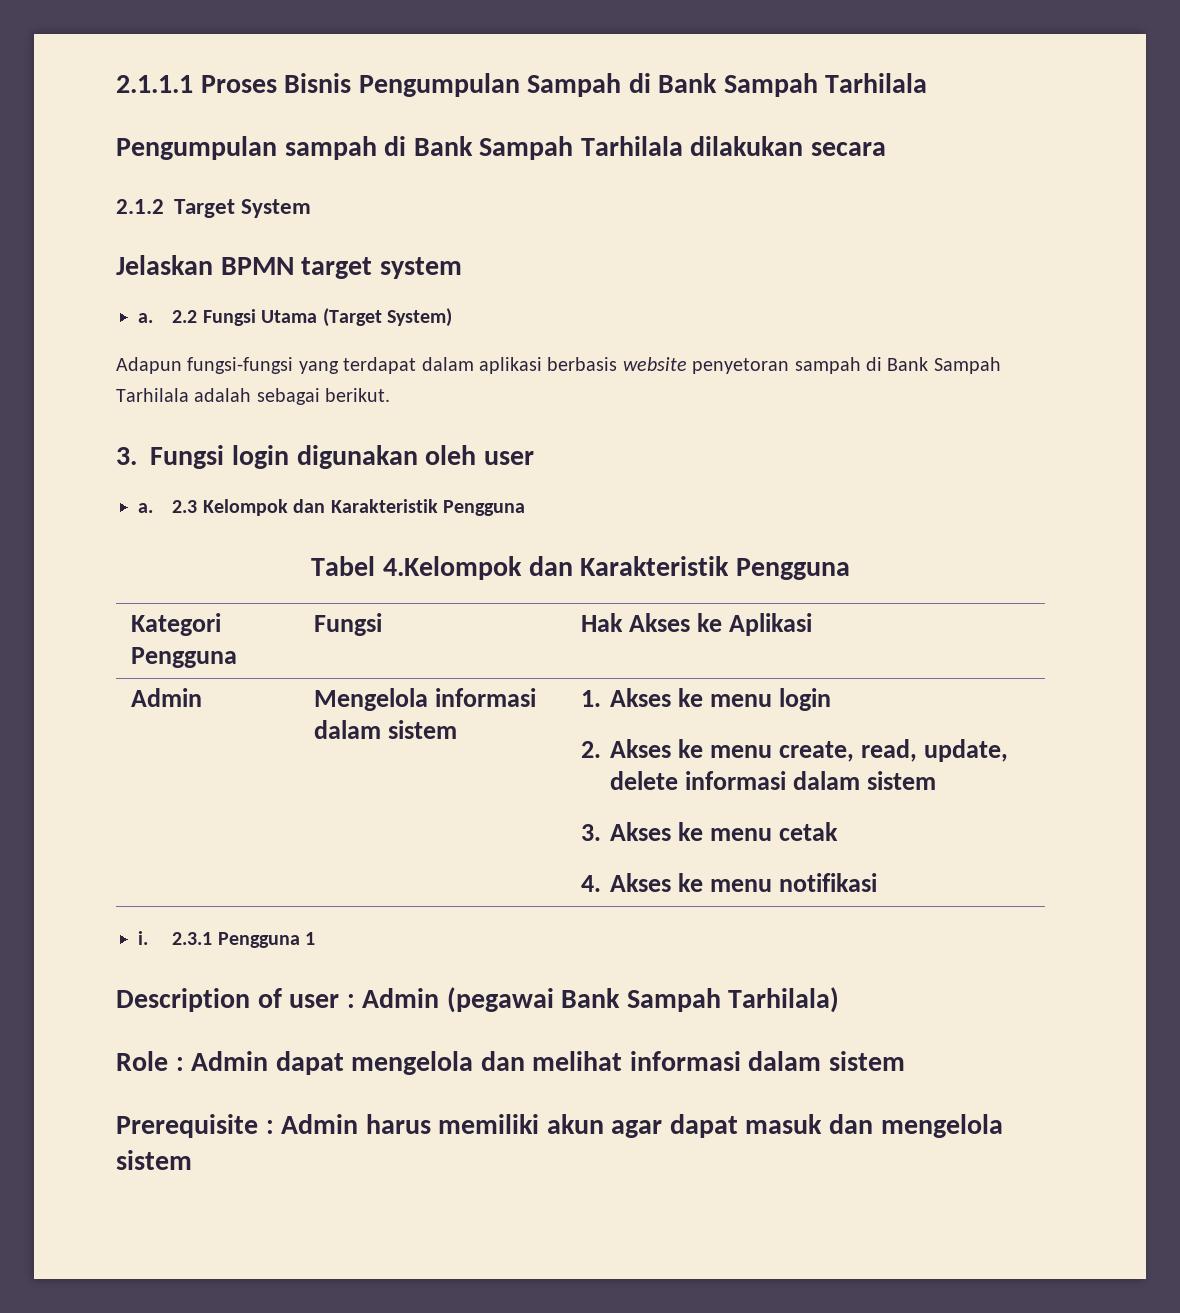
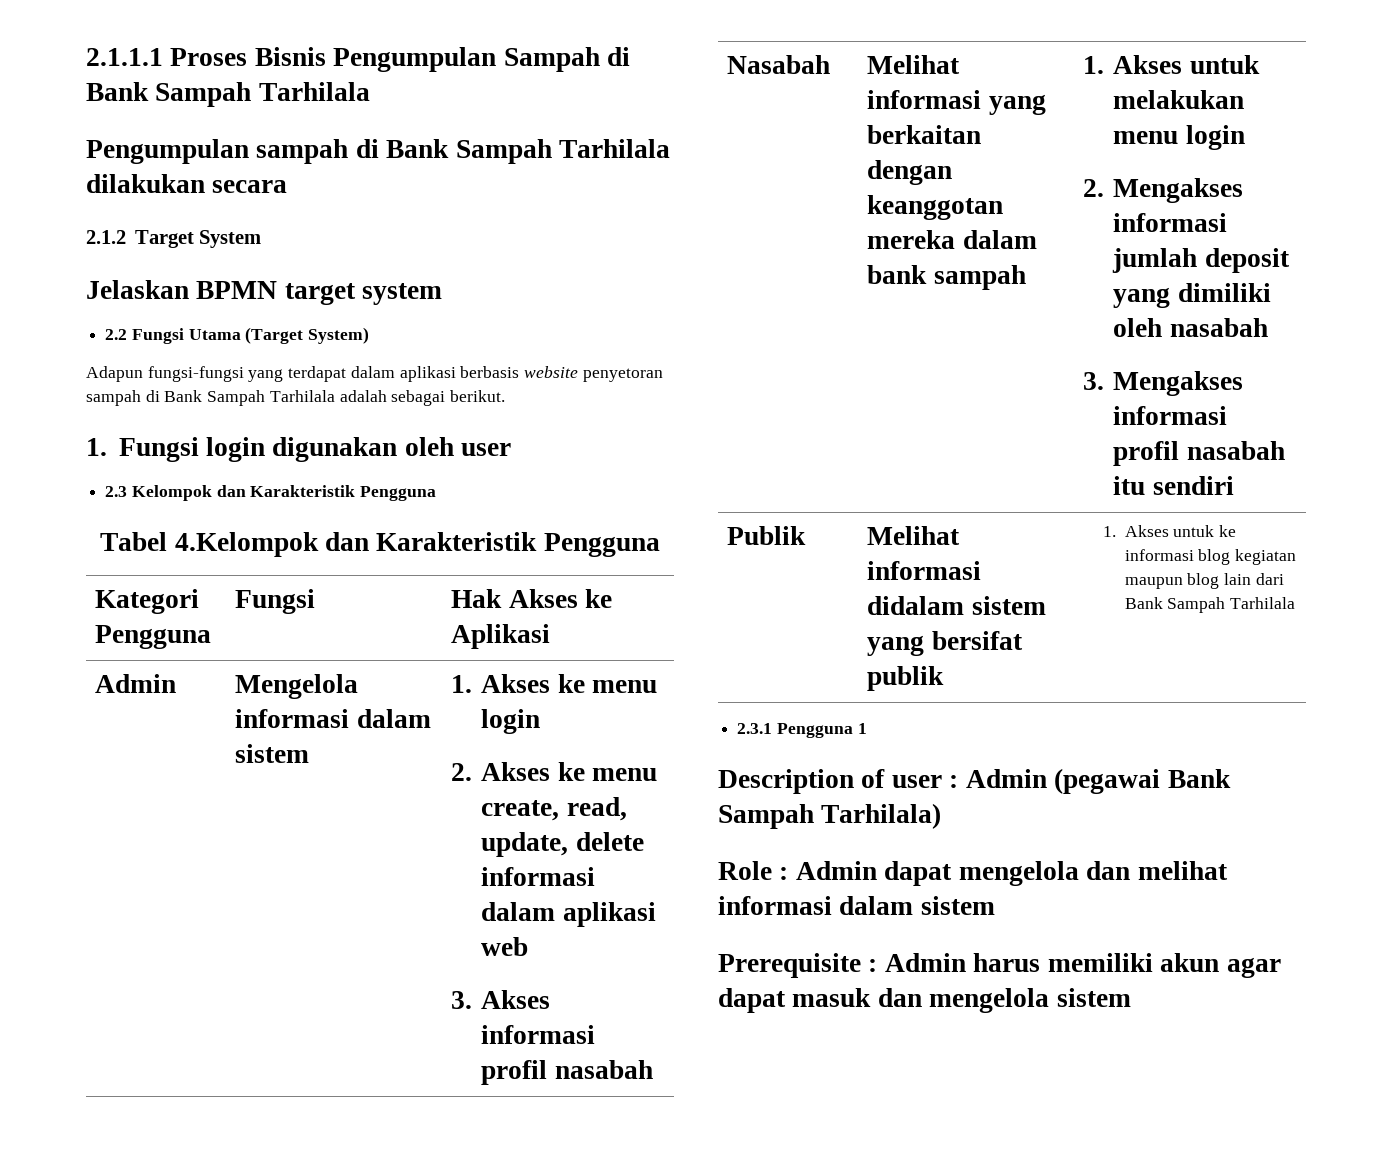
[138,313,153,323] a. -> (443, 294) none
[116,447,137,465] 3. -> [86,438,107,456] 1.
[138,503,153,513] a. -> (512, 449) none
[866,771,936,790] sistem -> [562,902,656,927] [481,937,529,956] aplikasi web
[678,822,838,841] [581,873,877,892] [138,931,148,945] ke menu cetak // 4. Akses ke menu notifikasi // i. -> [481,1025,596,1044] [481,1060,653,1085] [727,55,831,74] [867,55,961,74] [867,90,1046,115] [867,125,982,144] [867,160,953,185] [867,195,1004,220] [867,230,1037,249] [867,265,1026,290] [1083,55,1260,74] [1113,90,1245,109] [1113,125,1245,150] [1083,178,1244,203] [1113,213,1228,232] [1112,248,1290,273] [1113,283,1271,308] [1113,318,1268,337] [1083,371,1244,396] [1113,406,1228,425] [1113,441,1285,466] [1113,476,1234,495] [727,526,807,545] [867,526,961,545] [867,561,982,580] [867,596,1046,615] [867,631,1023,656] [867,666,945,691] [1102,525,1237,537] [1124,549,1297,565] [1124,573,1284,589] [1124,597,1296,613] informasi profil nasabah // Nasabah | Melihat informasi yang berkaitan dengan keanggotan mereka dalam bank sampah | 1. Akses untuk melakukan menu login // 2. Mengakses informasi jumlah deposit yang dimiliki oleh nasabah // 3. Mengakses informasi profil nasabah itu sendiri // Publik | Melihat informasi didalam sistem yang bersifat publik | 1. Akses untuk ke informasi blog kegiatan maupun blog lain dari Bank Sampah Tarhilala //

